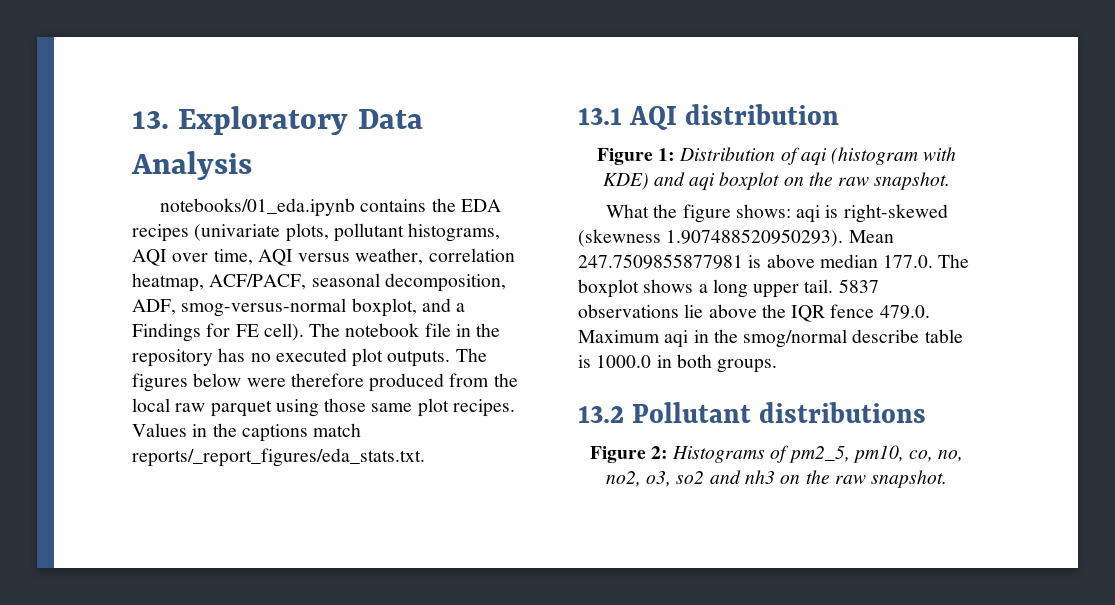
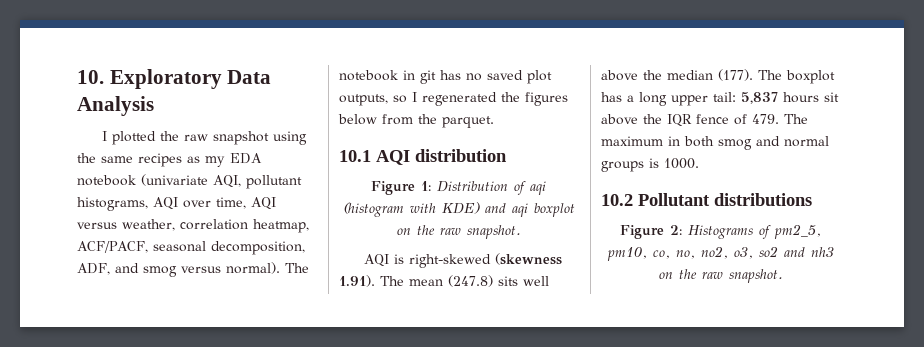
[132,111,169,129] 13. -> [77,70,104,84] 10.
[160,198,501,217] [132,223,329,242] notebooks/01_eda.ipynb contains the EDA recipes (univariate plots, -> [101,131,307,145] [77,153,262,167] [77,174,241,188] I plotted the raw snapshot using the same recipes as my EDA notebook (univariate AQI,
[181,298,466,317] [132,323,501,342] [132,348,487,367] [132,373,518,392] [132,398,515,417] [132,423,362,442] [132,448,425,467] [578,108,622,125] smog-versus-normal boxplot, and a Findings for FE cell). The notebook file in the repository has no executed plot outputs. The figures below were therefore produced from the local raw parquet using those same plot recipes. Values in the captions match reports/_report_figures/eda_stats.txt. // 13.1 -> [114,262,309,277] [339,70,552,84] [339,92,568,106] [338,114,494,128] [339,150,371,162] and smog versus normal). The notebook in git has no saved plot outputs, so I regenerated the figures below from the parquet. // 10.1
[606,204,948,223] [578,229,894,247] [578,254,934,269] What the figure shows: aqi is right-skewed (skewness 1.907488520950293). Mean 247.7509855877981 is above median 177.0. -> [363,253,562,268] [339,275,549,287] [601,69,753,81] AQI is right-skewed (skewness 1.91). The mean (247.8) sits well above the median (177).
[643,279,694,293] shows -> [601,92,622,102] has
[804,279,879,293] [578,304,930,322] [578,329,963,348] [578,354,778,373] [578,406,624,423] tail. 5837 observations lie above the IQR fence 479.0. Maximum aqi in the smog/normal describe table is 1000.0 in both groups. // 13.2 -> [713,92,839,104] [601,114,808,127] [601,136,829,150] [601,158,699,172] [601,194,633,206] tail: 5,837 hours sit above the IQR fence of 479. The maximum in both smog and normal groups is 1000. // 10.2

